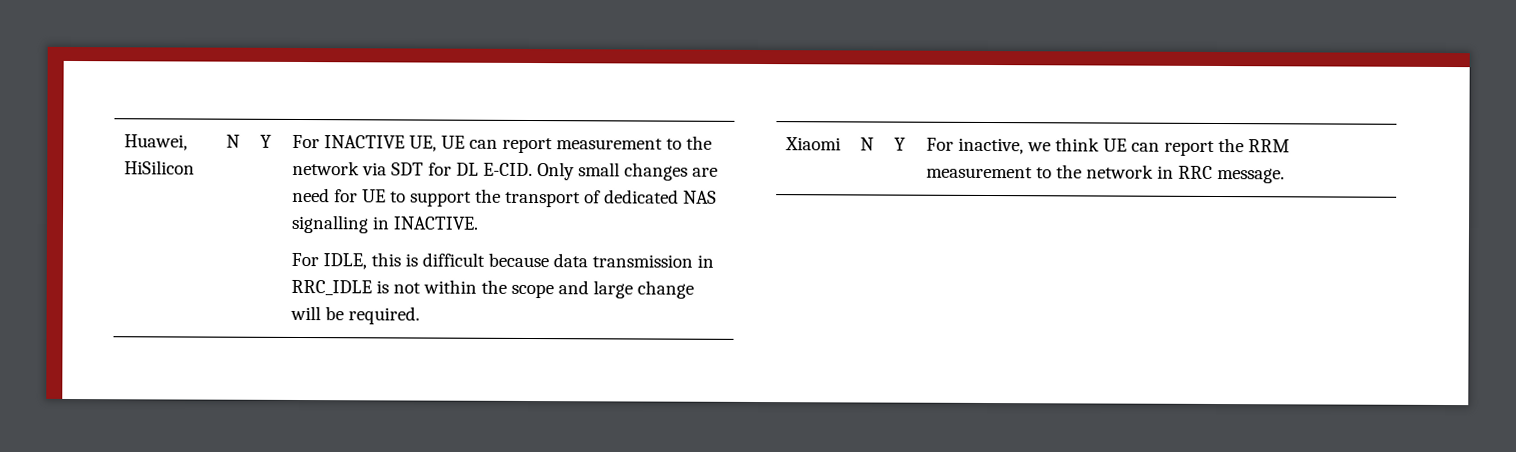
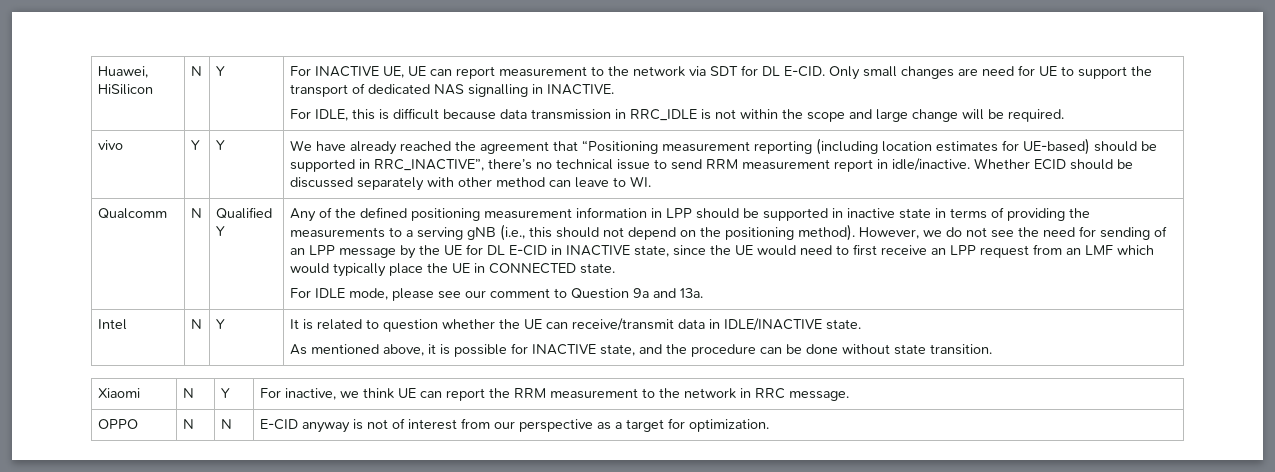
(420, 315) none -> [97,140,123,150] [190,140,200,150] [215,140,225,150] [289,138,1157,155] [289,158,1133,172] [289,176,651,191] [97,208,167,219] [190,208,202,218] [215,207,272,219] [215,226,225,236] [289,207,1090,222] [289,224,1167,241] [289,244,1154,259] [289,263,615,277] [289,288,703,301] [97,319,127,330] [190,319,202,329] [215,319,225,329] [289,318,861,332] [289,343,992,357] // vivo | Y | Y | We have already reached the agreement that “Positioning measurement reporting (including location estimates for UE-based) should be supported in RRC_INACTIVE”, there’s no technical issue to send RRM measurement report in idle/inactive. Whether ECID should be discussed separately with other method can leave to WI. // Qualcomm | N | Qualified Y | Any of the defined positioning measurement information in LPP should be supported in inactive state in terms of providing the measurements to a serving gNB (i.e., this should not depend on the positioning method). However, we do not see the need for sending of an LPP message by the UE for DL E-CID in INACTIVE state, since the UE would need to first receive an LPP request from an LMF which would typically place the UE in CONNECTED state. // For IDLE mode, please see our comment to Question 9a and 13a. // Intel | N | Y | It is related to question whether the UE can receive/transmit data in IDLE/INACTIVE state. // As mentioned above, it is possible for INACTIVE state, and the procedure can be done without state transition.
(1285, 175) none -> [97,419,138,429] [182,419,194,429] [220,419,232,429] [259,418,769,433] // OPPO | N | N | E-CID anyway is not of interest from our perspective as a target for optimization.

